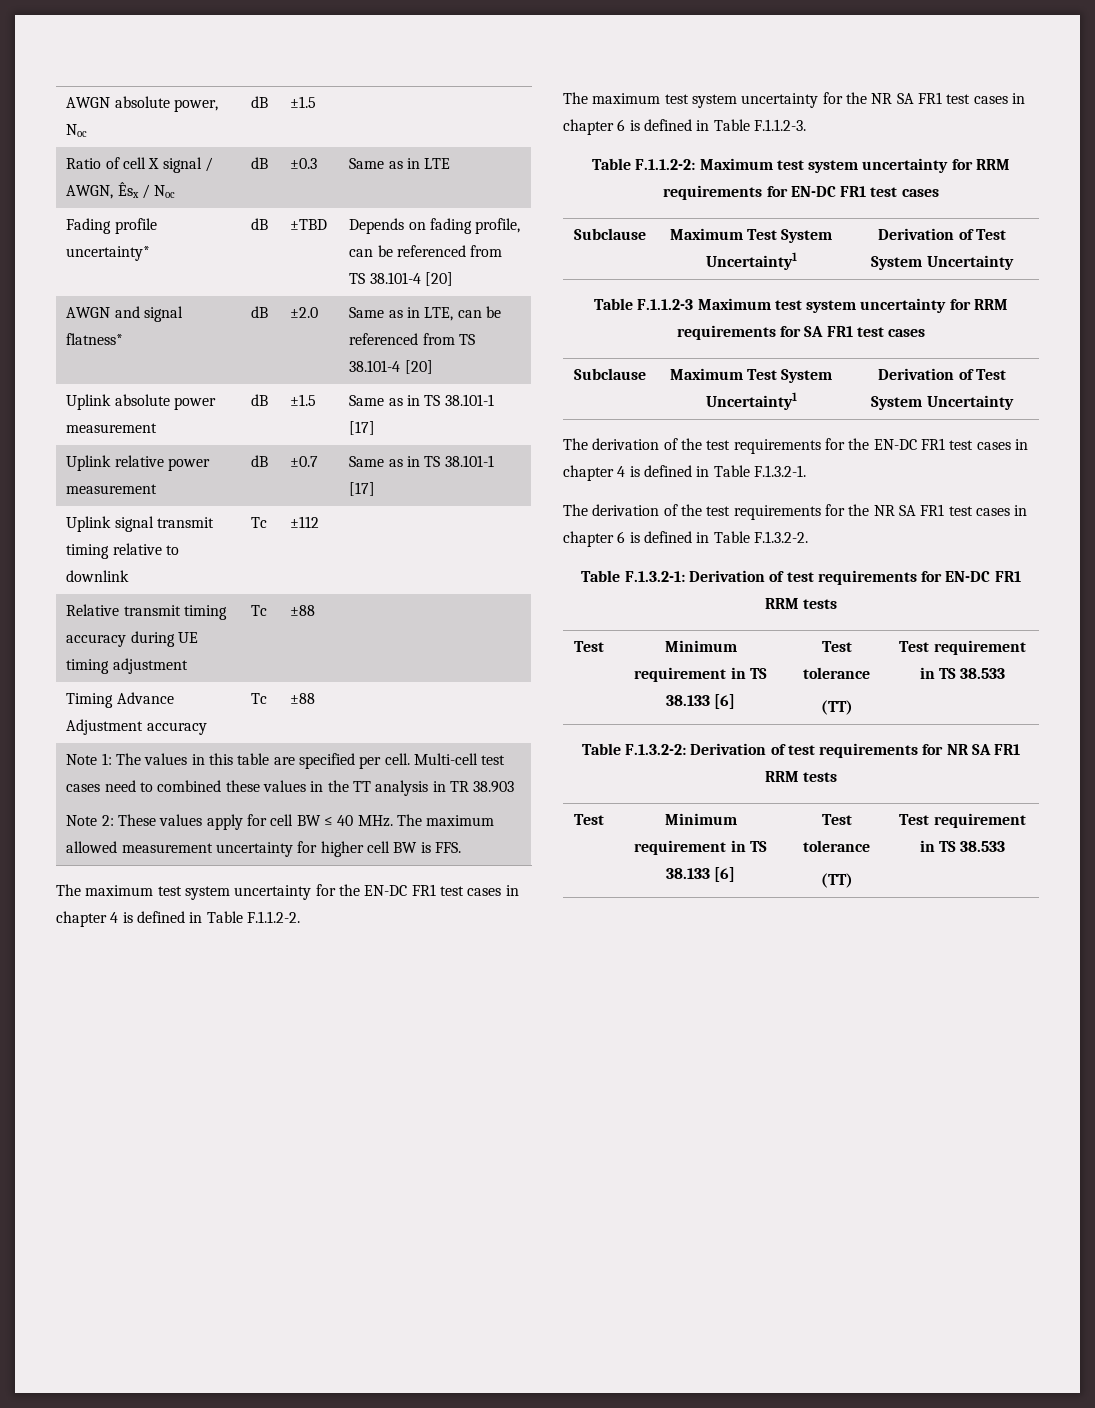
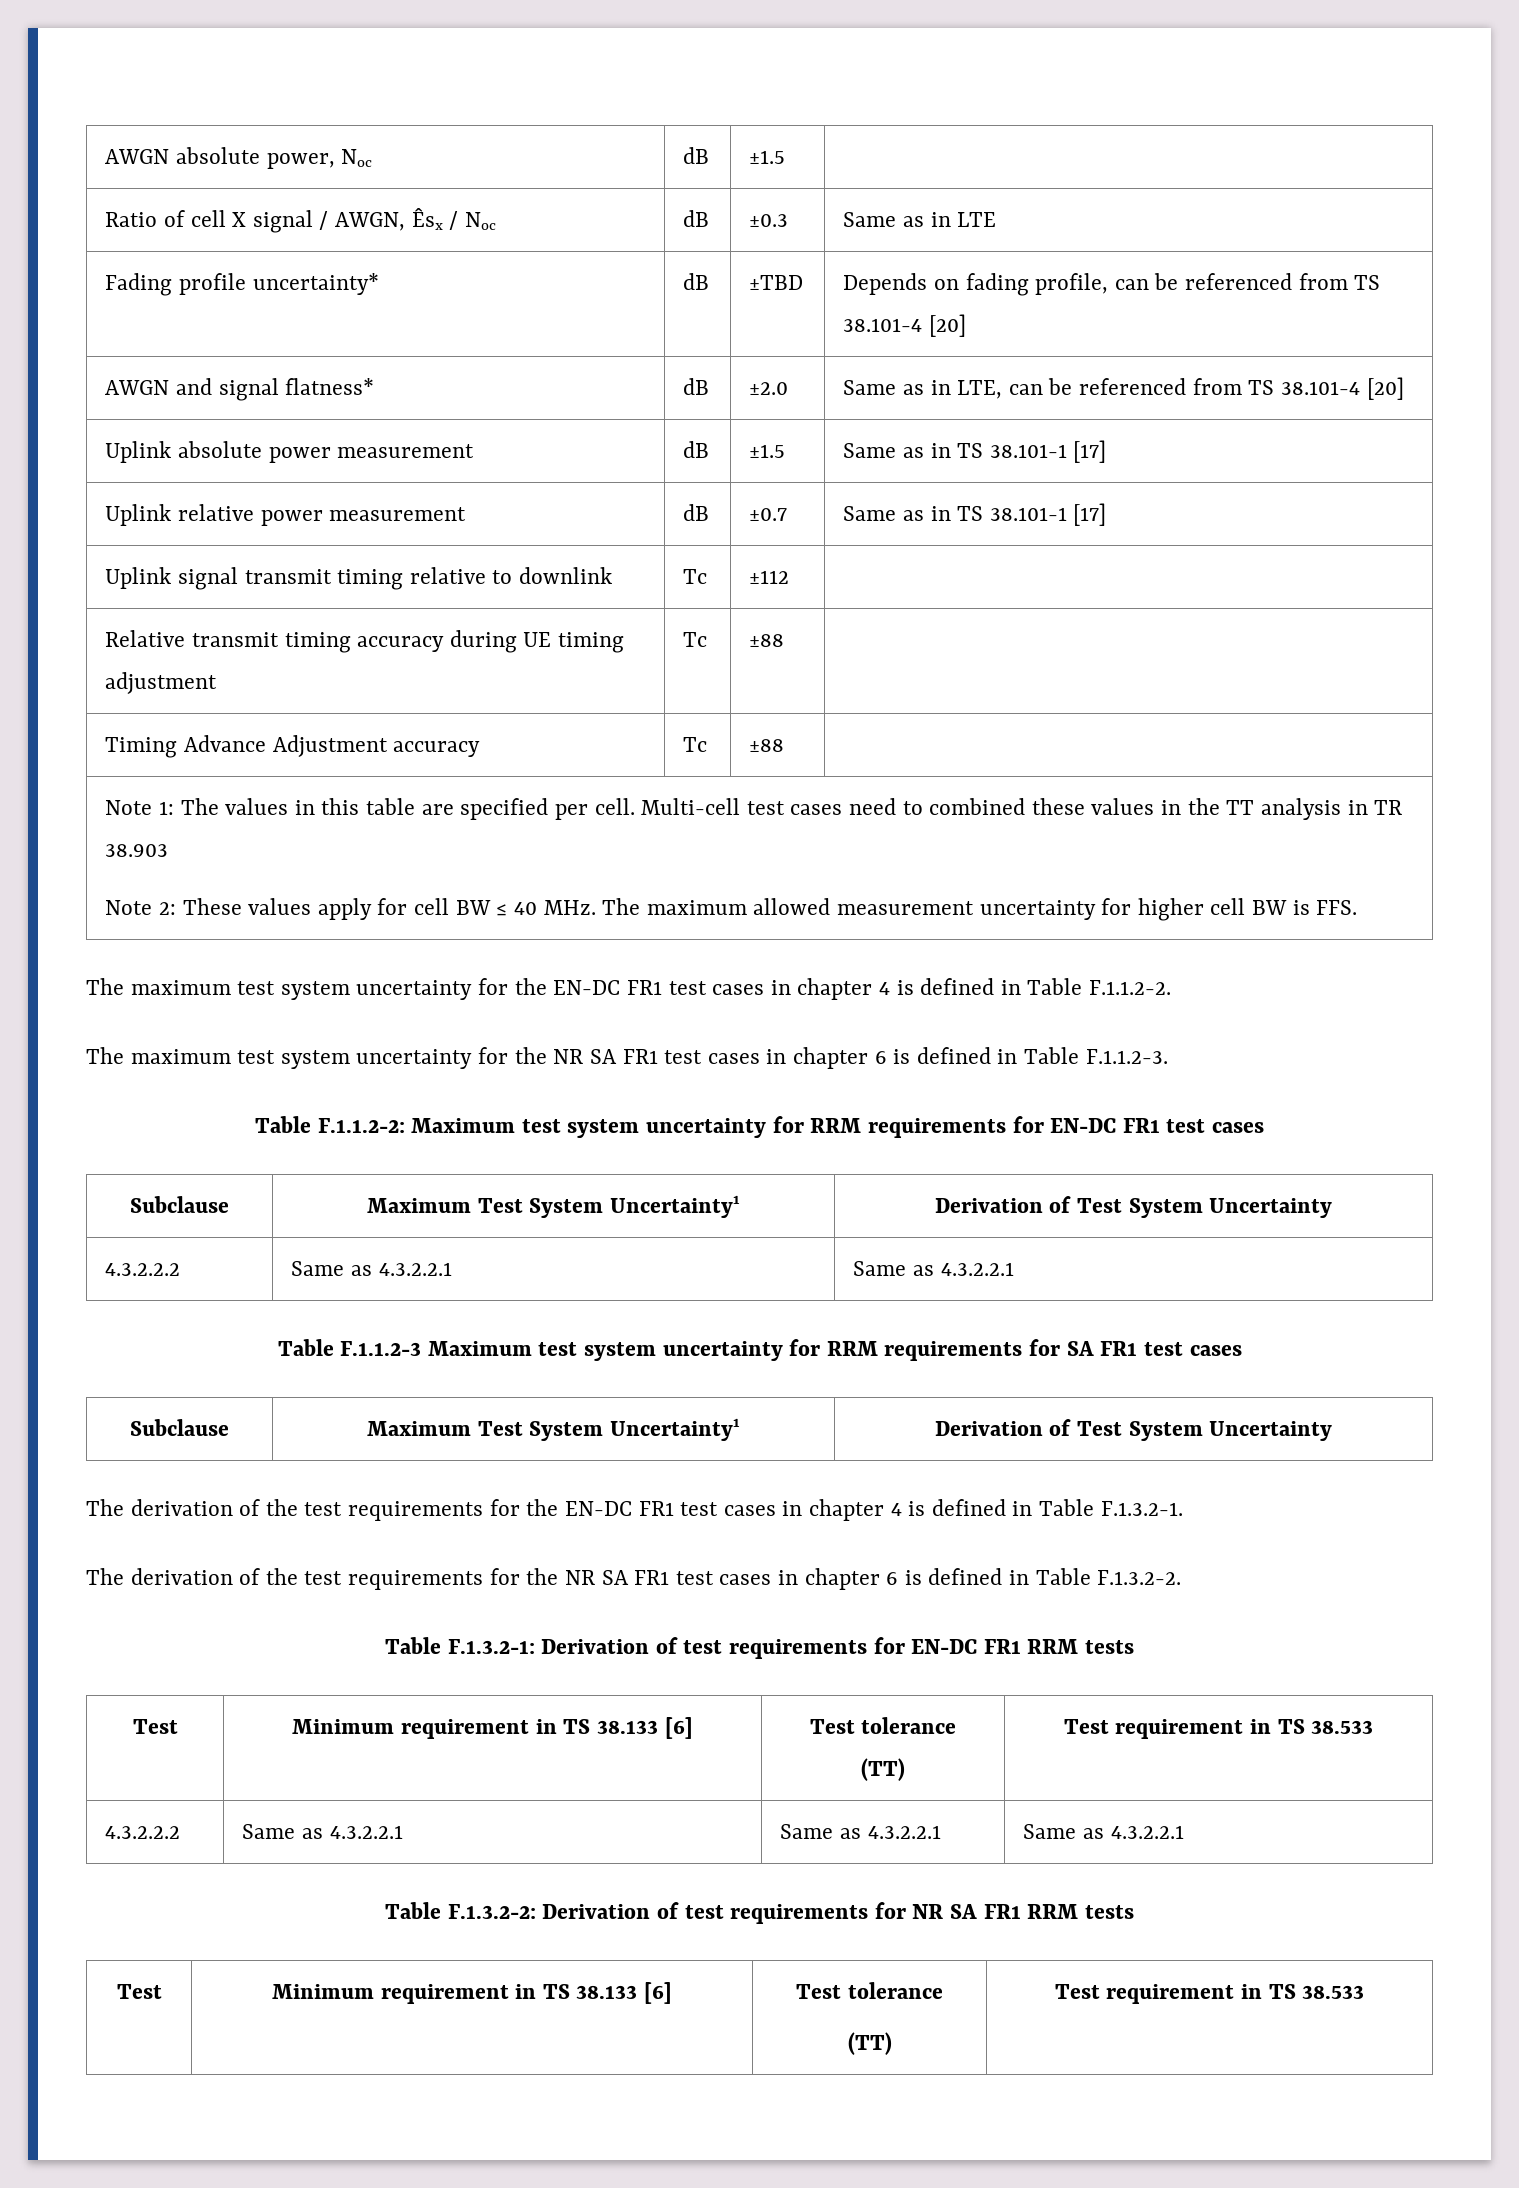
(1014, 262) none -> [105,1263,181,1276] [291,1261,452,1276] [853,1261,1014,1276] // 4.3.2.2.2 | Same as 4.3.2.2.1 | Same as 4.3.2.2.1
(1006, 673) none -> [105,1826,181,1839] [242,1824,403,1839] [780,1824,941,1839] [1023,1824,1184,1839] // 4.3.2.2.2 | Same as 4.3.2.2.1 | Same as 4.3.2.2.1 | Same as 4.3.2.2.1

